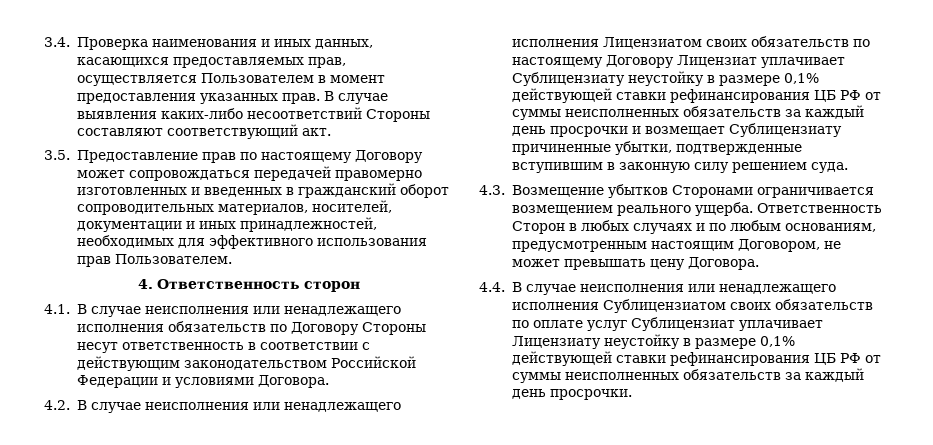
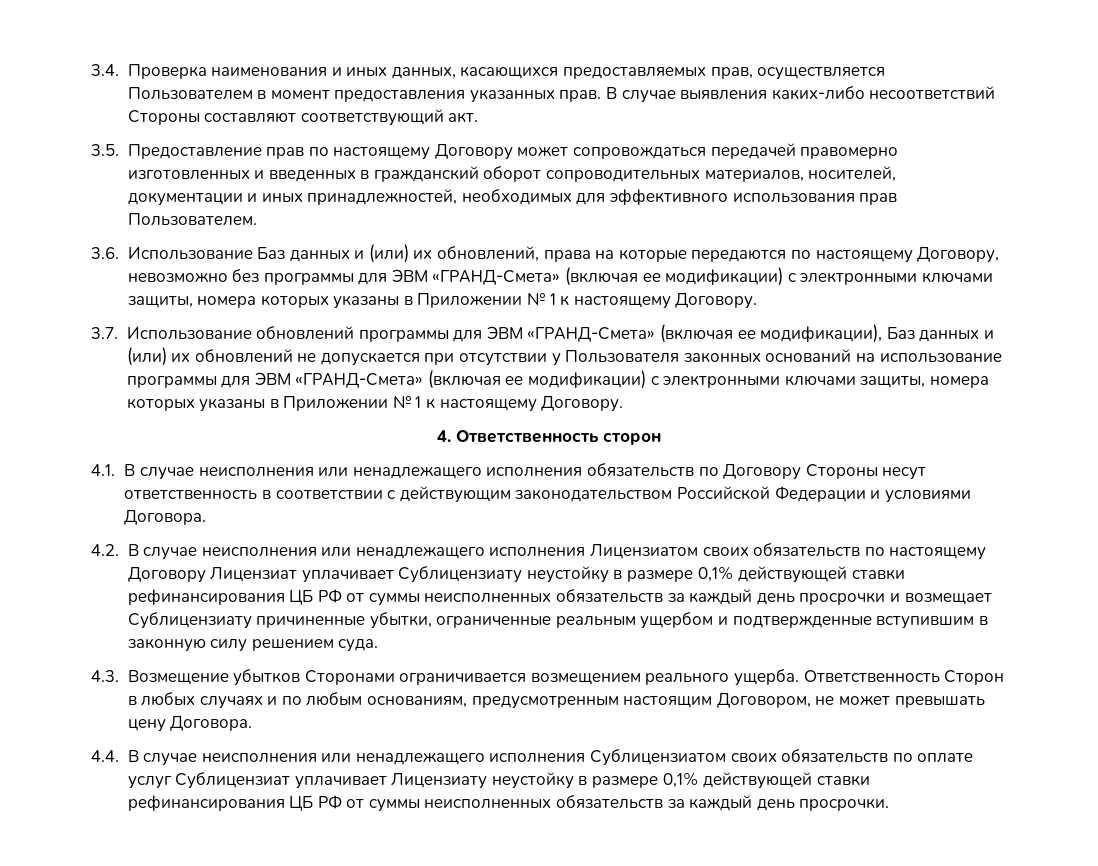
(232, 259) none -> [91,244,1000,263] [127,267,993,286] [127,293,758,309] [91,324,994,343] [126,347,1002,366] [126,370,989,389] [126,396,624,412] // 3.6. Использование Баз данных и (или) их обновлений, права на которые передаются по настоящему Договору, невозможно без программы для ЭВМ «ГРАНД-Смета» (включая ее модификации) с электронными ключами защиты, номера которых указаны в Приложении № 1 к настоящему Договору. // 3.7. Использование обновлений программы для ЭВМ «ГРАНД-Смета» (включая ее модификации), Баз данных и (или) их обновлений не допускается при отсутствии у Пользователя законных оснований на использование программы для ЭВМ «ГРАНД-Смета» (включая ее модификации) с электронными ключами защиты, номера которых указаны в Приложении № 1 к настоящему Договору.
(672, 148) none -> [436,612,729,629] ограниченные реальным ущербом и

